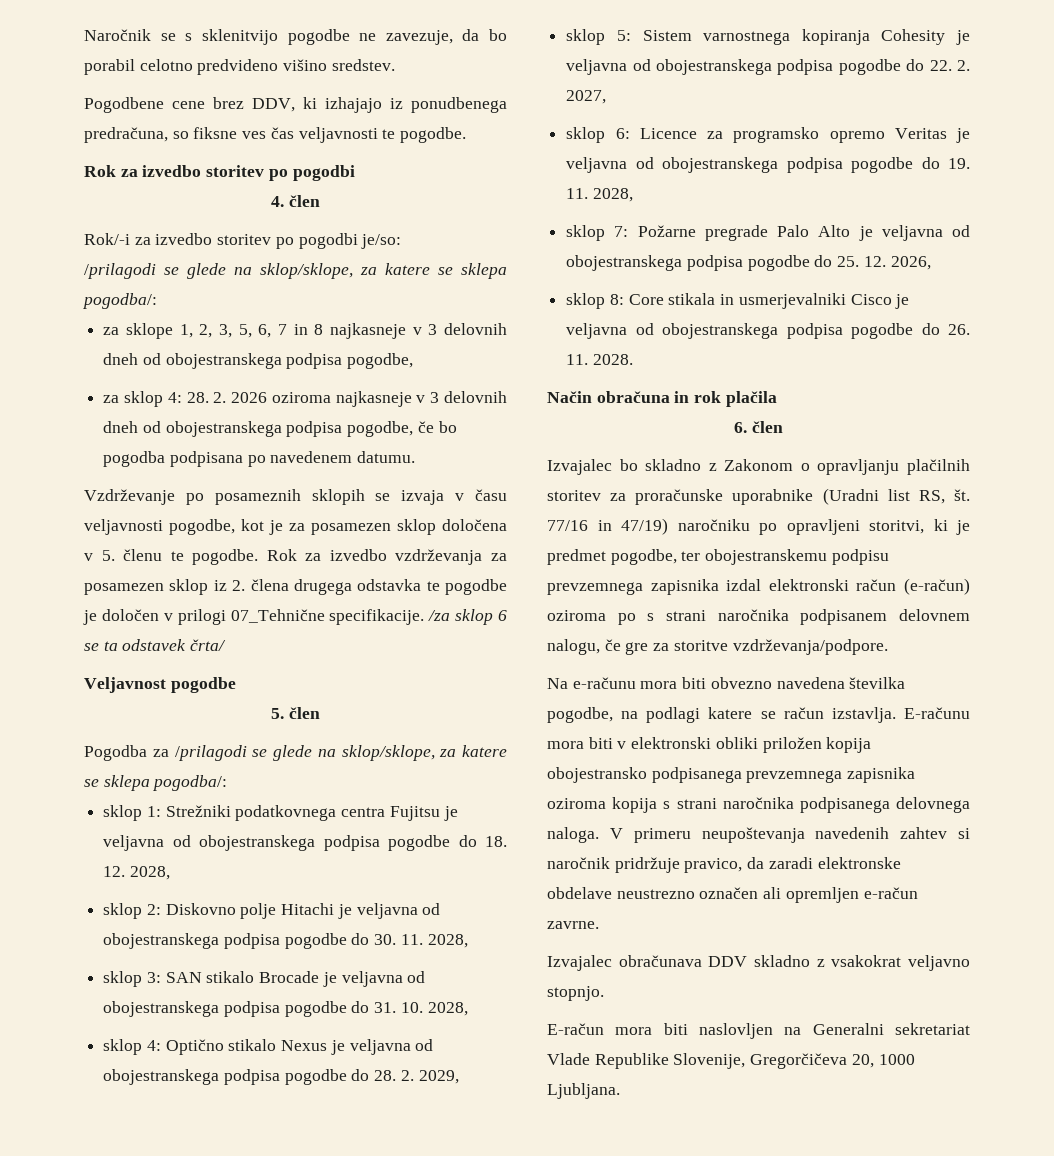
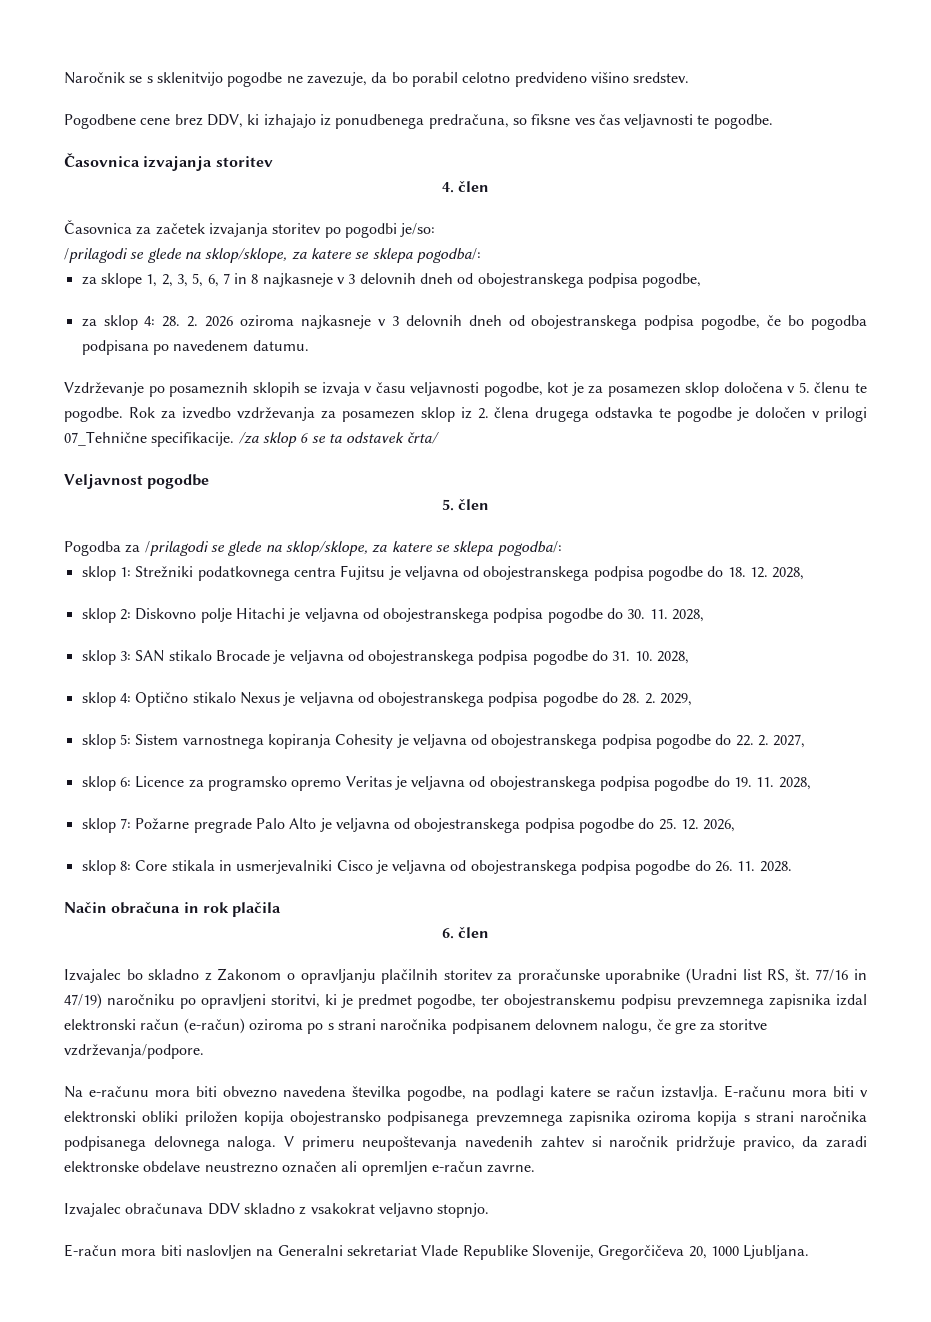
[84,165,355,181] Rok za izvedbo storitev po pogodbi -> [64,153,273,171] Časovnica izvajanja storitev
[84,233,213,245] Rok/-i za izvedbo -> [64,220,268,237] Časovnica za začetek izvajanja

